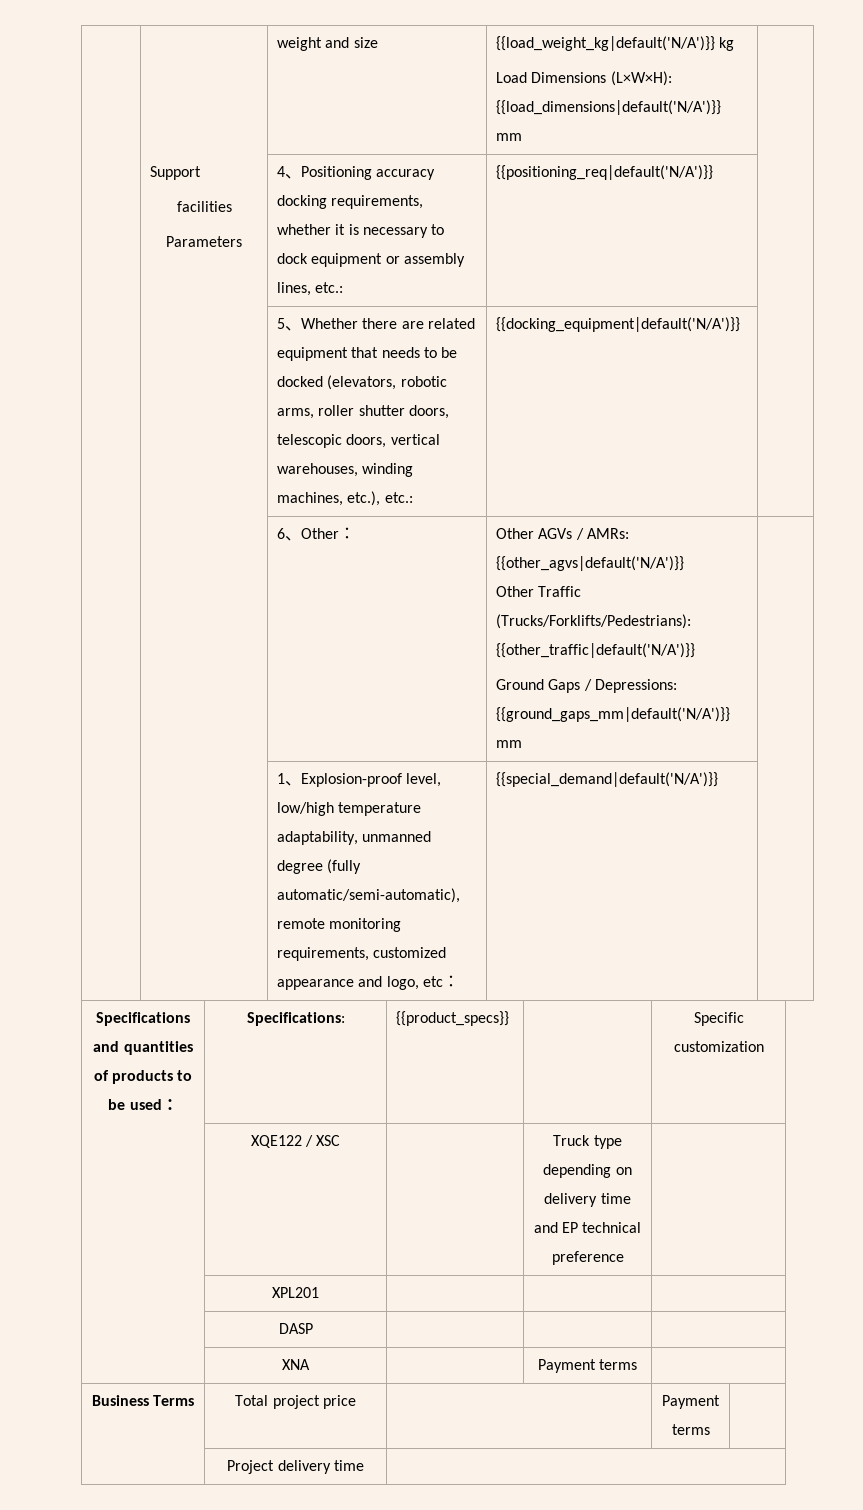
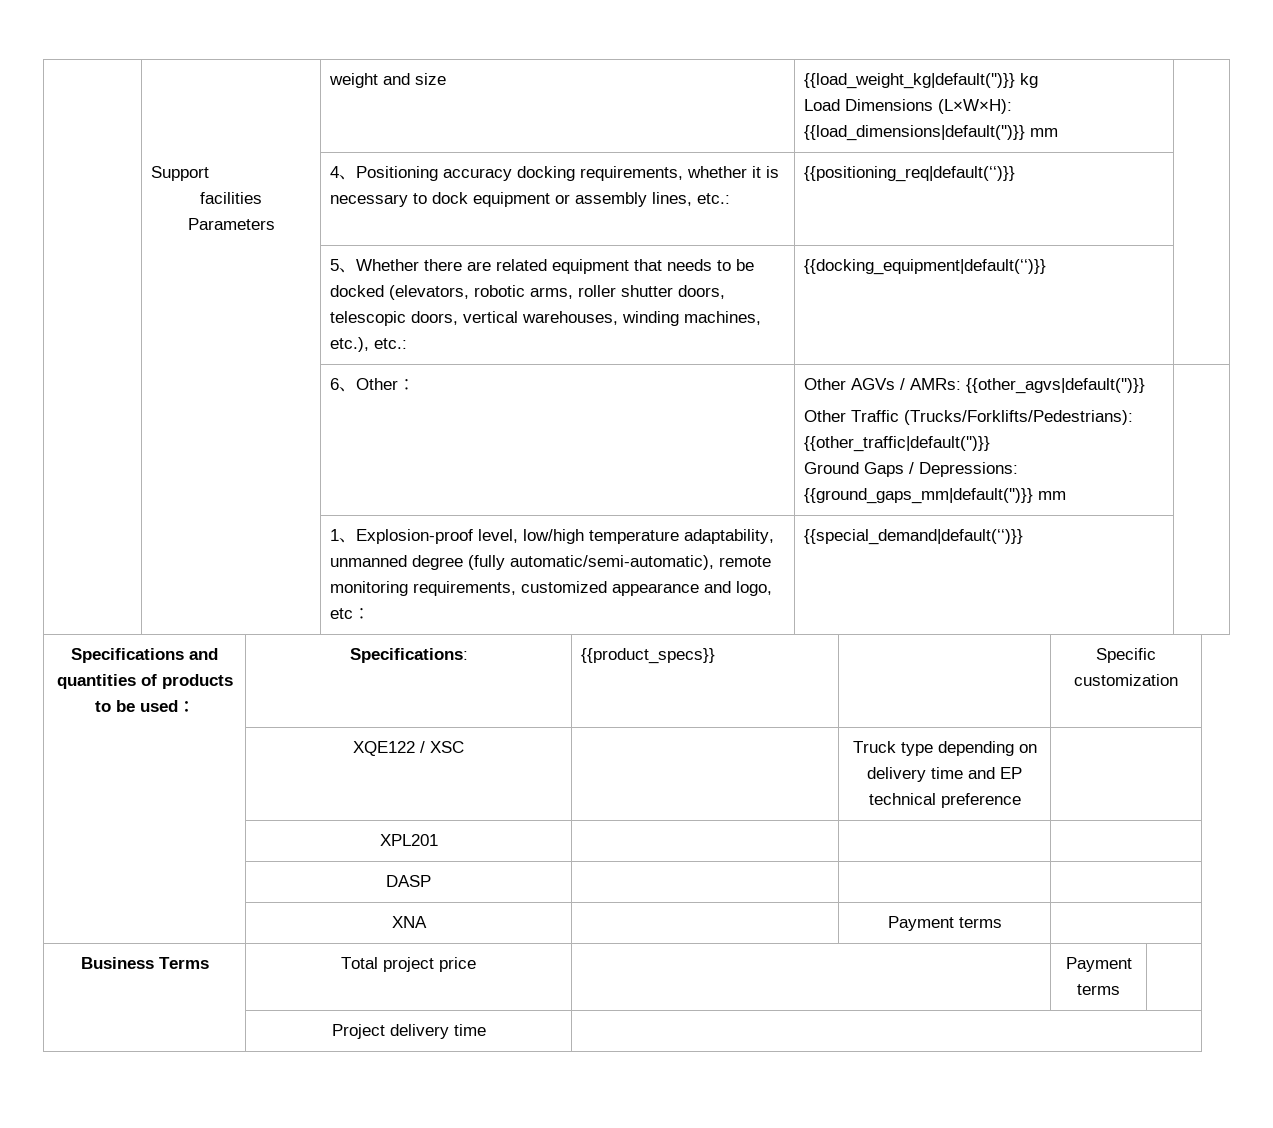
[496,36,716,51] {{load_weight_kg|default('N/A')}} -> [803,73,1015,89] {{load_weight_kg|default('')}}
[496,100,722,115] {{load_dimensions|default('N/A')}} -> [803,125,1025,141] {{load_dimensions|default('')}}
[496,165,714,180] {{positioning_req|default('N/A')}} -> [803,166,1015,182] {{positioning_req|default(‘‘)}}
[496,317,741,332] {{docking_equipment|default('N/A')}} -> [803,259,1046,275] {{docking_equipment|default(‘‘)}}
[496,556,685,571] {{other_agvs|default('N/A')}} -> [965,378,1145,394] {{other_agvs|default('')}}
[496,643,696,658] {{other_traffic|default('N/A')}} -> [803,436,990,452] {{other_traffic|default('')}}
[496,707,731,722] {{ground_gaps_mm|default('N/A')}} -> [803,488,1033,504] {{ground_gaps_mm|default('')}}
[496,772,719,787] {{special_demand|default('N/A')}} -> [803,529,1023,545] {{special_demand|default(‘‘)}}

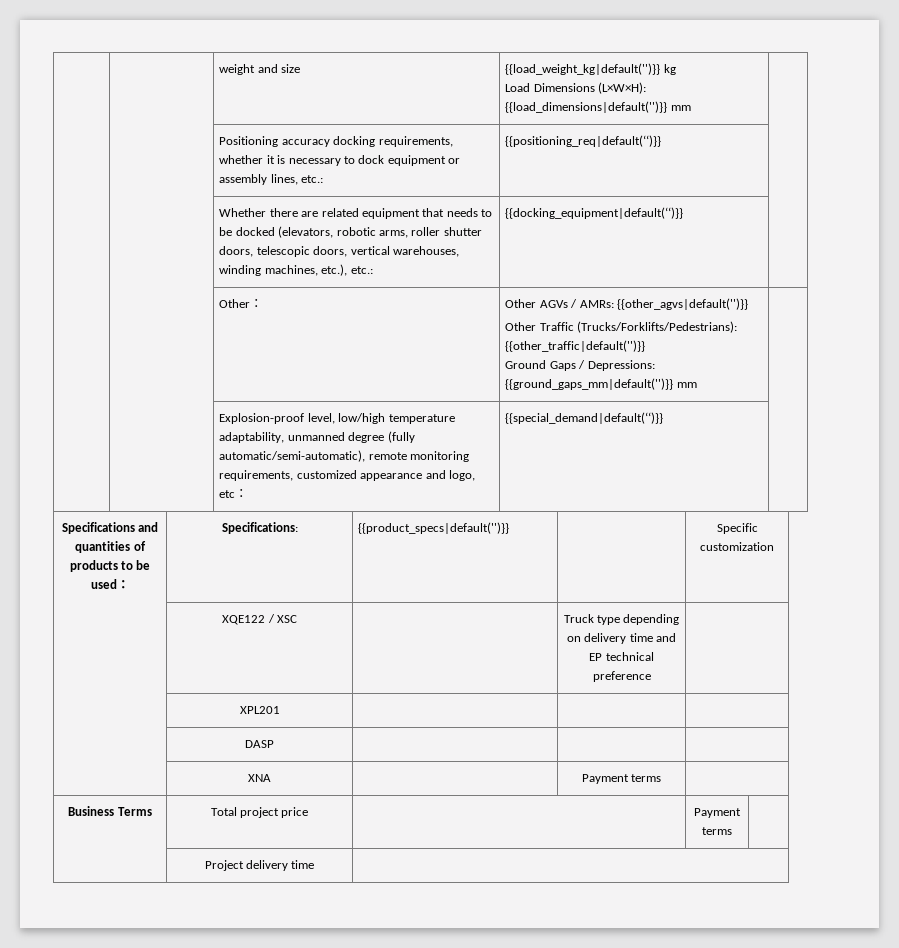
[150,166,209,181] [199,192,262,204] [187,218,275,230] [329,166,356,180] Support // facilities // Parameters | 4、 -> (691, 108) |
[329,259,356,273] 5、 -> (662, 141) none
[329,378,356,392] 6、 -> (684, 213) none
[329,529,356,543] 1、 -> (697, 385) none
[580,648,715,664] {{product_specs}} -> [358,522,510,534] {{product_specs|default('')}}

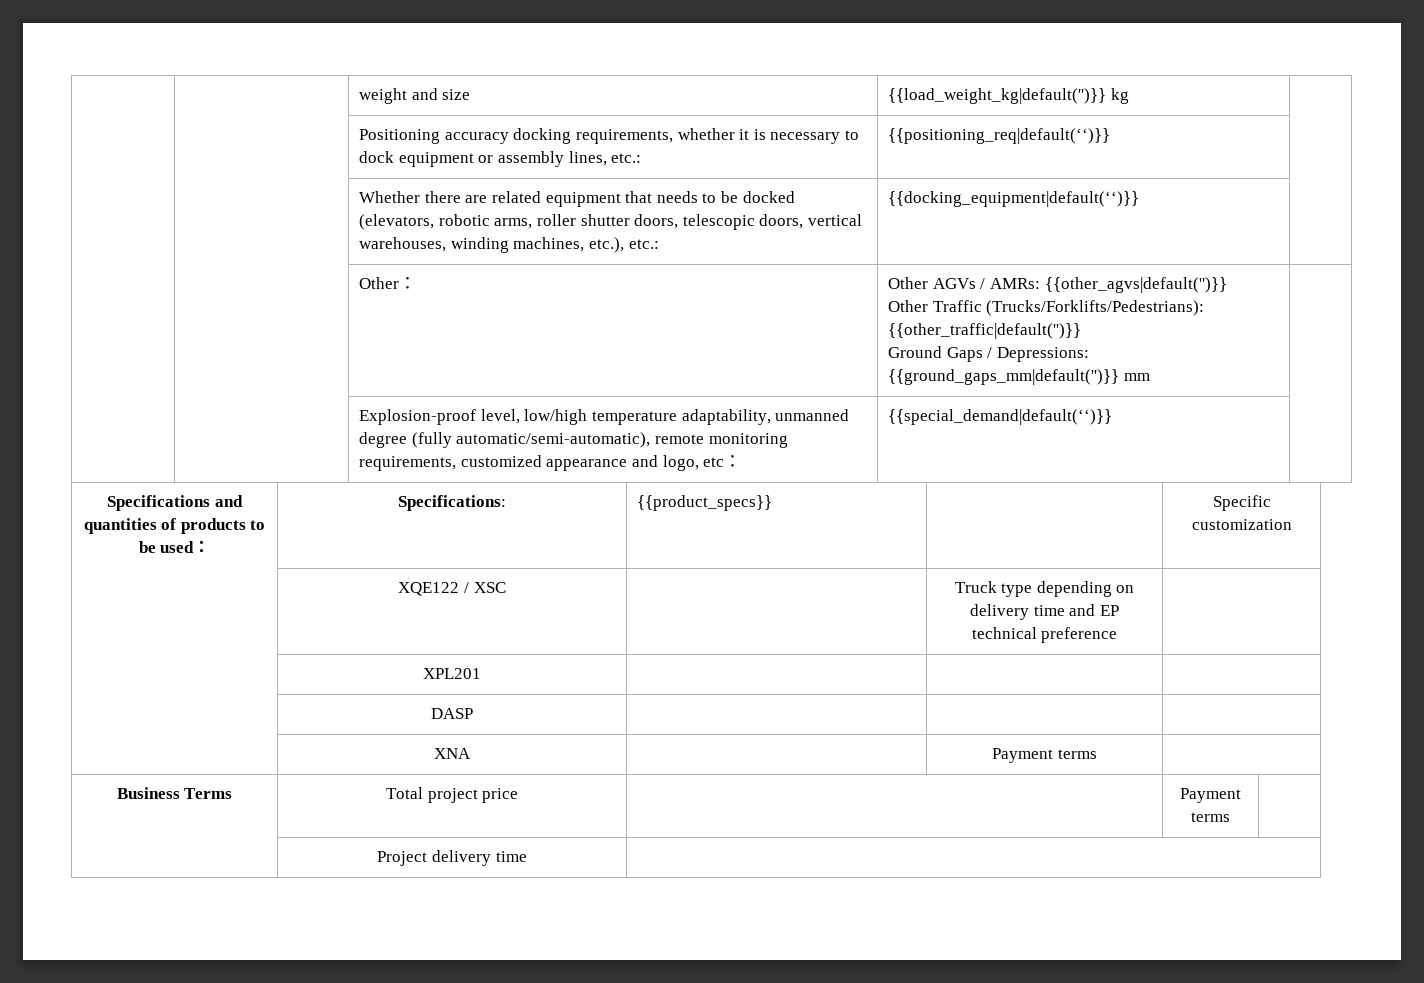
[505,82,647,94] [505,101,691,113] // Load Dimensions (L×W×H): {{load_dimensions|default('')}} mm -> (1129, 96) none
[358,522,510,534] {{product_specs|default('')}} -> [637,495,773,511] {{product_specs}}

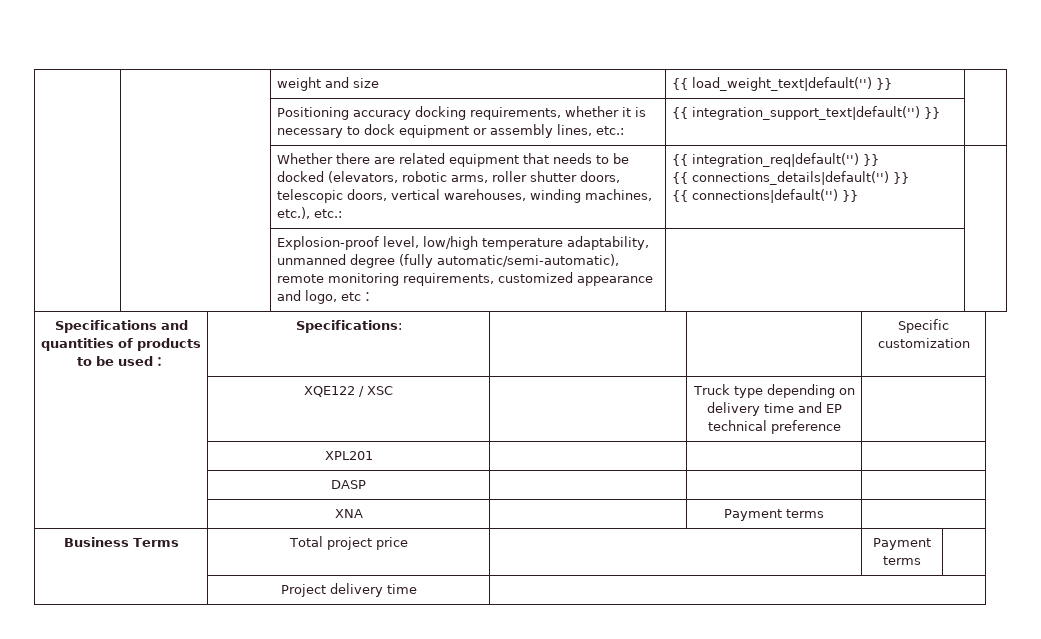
[888,88,1129,104] {{load_weight_kg|default('')}} kg -> [671,77,892,91] {{ load_weight_text|default('') }}
[888,128,1111,144] {{positioning_req|default(‘‘)}} -> [671,106,940,120] {{ integration_support_text|default('') }}
[888,191,1140,207] [359,277,417,289] [888,277,1227,293] [888,300,1205,316] [888,323,1082,339] [888,346,1090,362] [888,369,1150,385] {{docking_equipment|default(‘‘)}} | // | | Other： | Other AGVs / AMRs: {{other_agvs|default('')}} // Other Traffic (Trucks/Forklifts/Pedestrians): {{other_traffic|default('')}} // Ground Gaps / Depressions: {{ground_gaps_mm|default('')}} mm -> [671,153,879,167] [671,171,909,185] [671,189,858,203] {{ integration_req|default('') }} // {{ connections_details|default('') }} // {{ connections|default('') }}
[888,409,1113,425] {{special_demand|default(‘‘)}} -> (374, 296) none
[637,495,773,511] {{product_specs}} -> (402, 326) none

